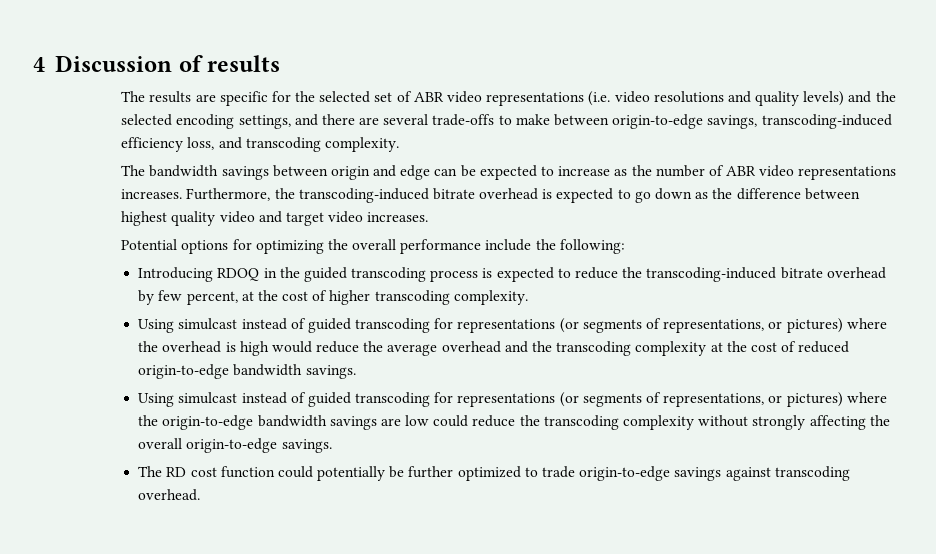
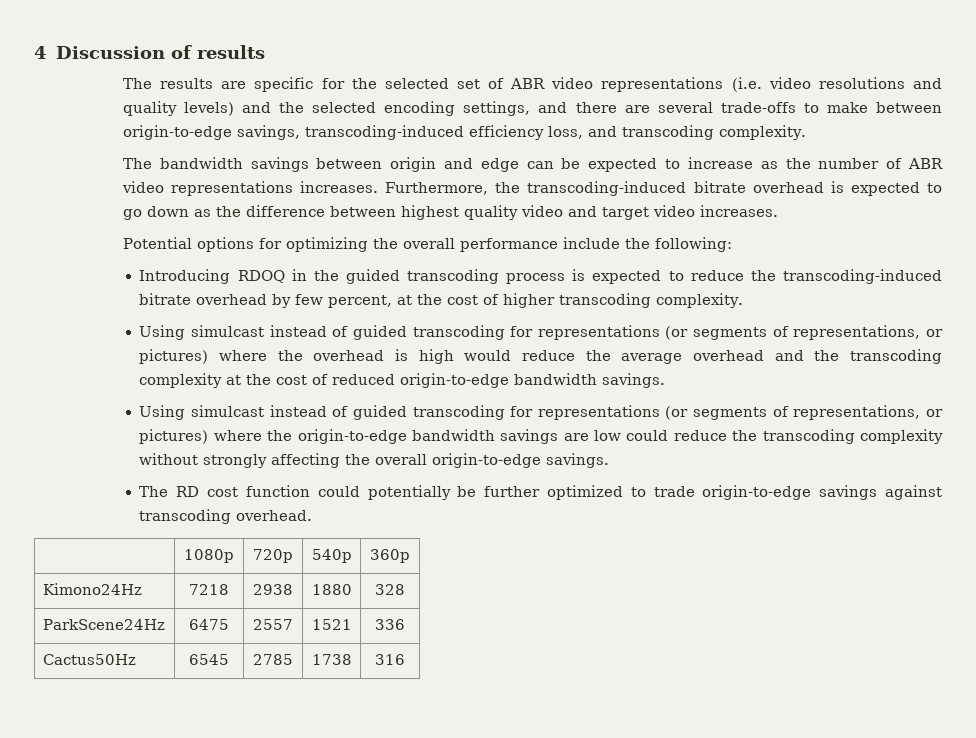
(201, 495) none -> [183,549,234,563] [252,549,293,563] [311,549,352,563] [370,549,410,563] [42,583,142,595] [188,584,229,595] [252,584,293,595] [311,584,352,595] [375,584,405,595] [42,619,165,630] [188,619,229,630] [252,619,293,630] [311,619,352,630] [375,619,405,630] [42,654,136,665] [188,654,229,665] [252,654,293,665] [311,654,352,665] [375,654,405,665] // | 1080p | 720p | 540p | 360p // Kimono24Hz | 7218 | 2938 | 1880 | 328 // ParkScene24Hz | 6475 | 2557 | 1521 | 336 // Cactus50Hz | 6545 | 2785 | 1738 | 316

